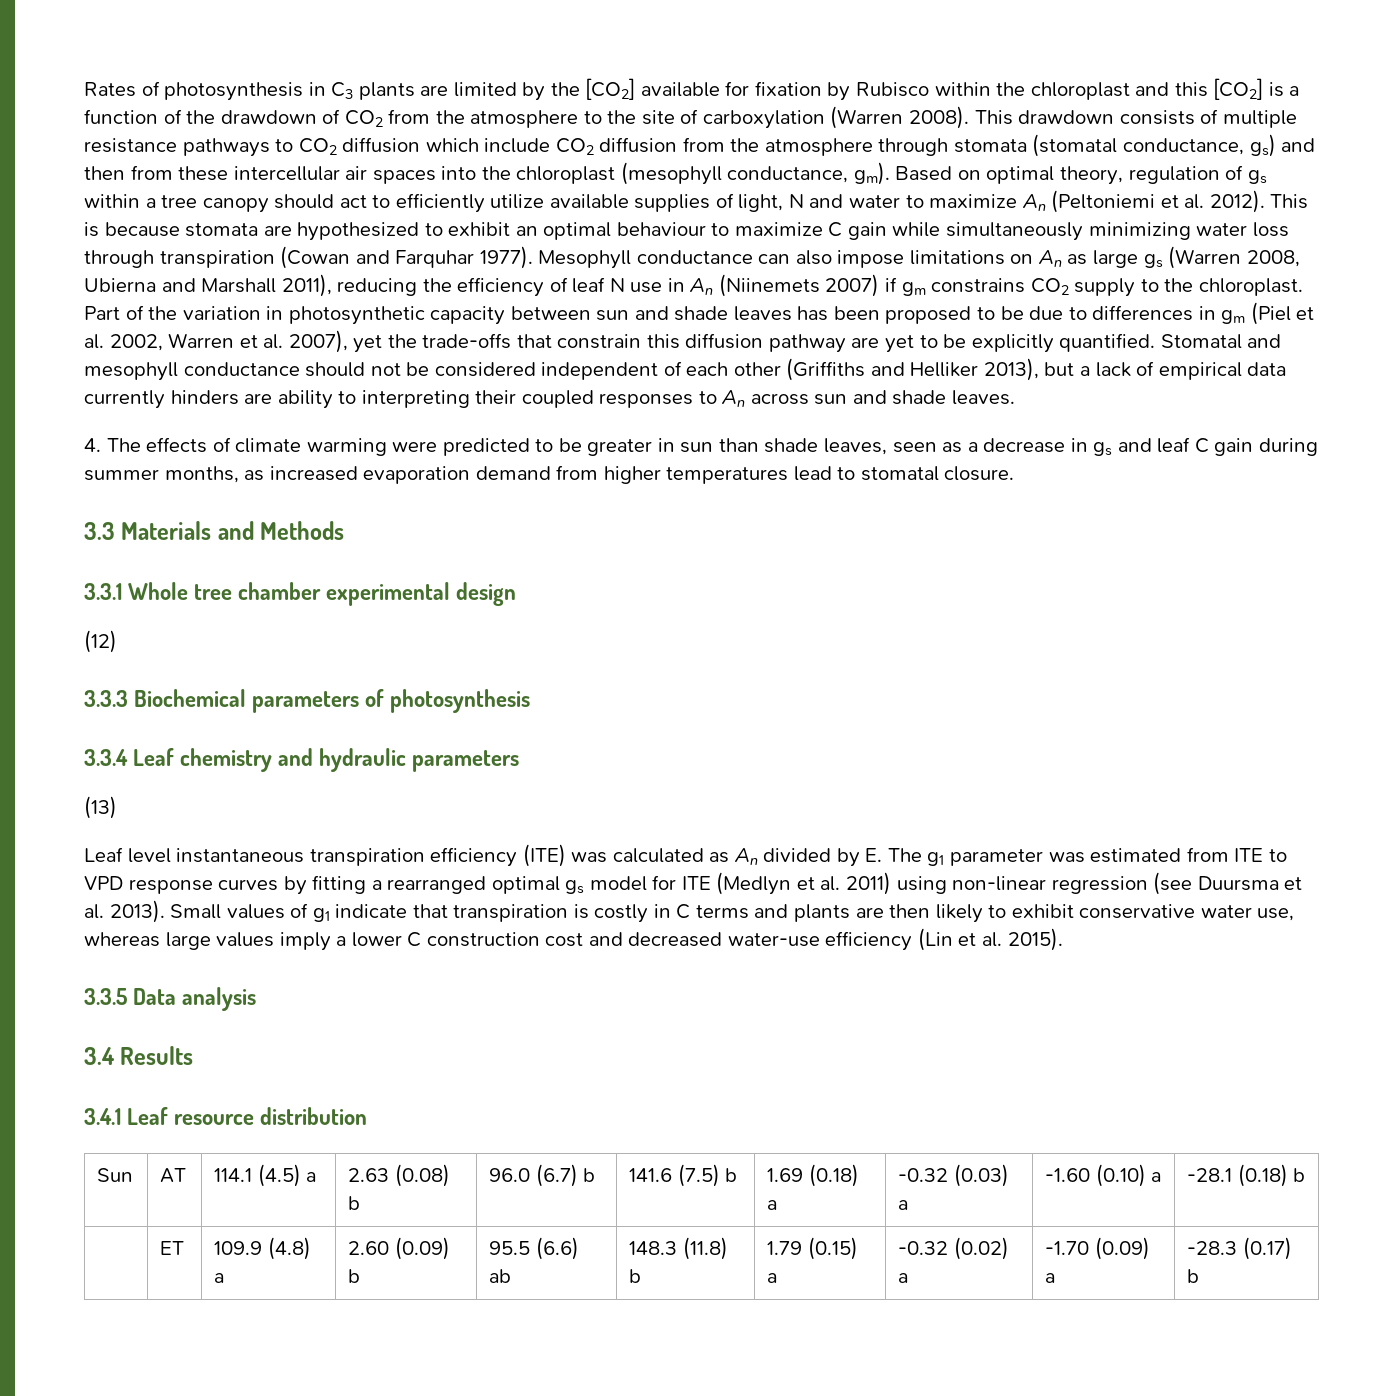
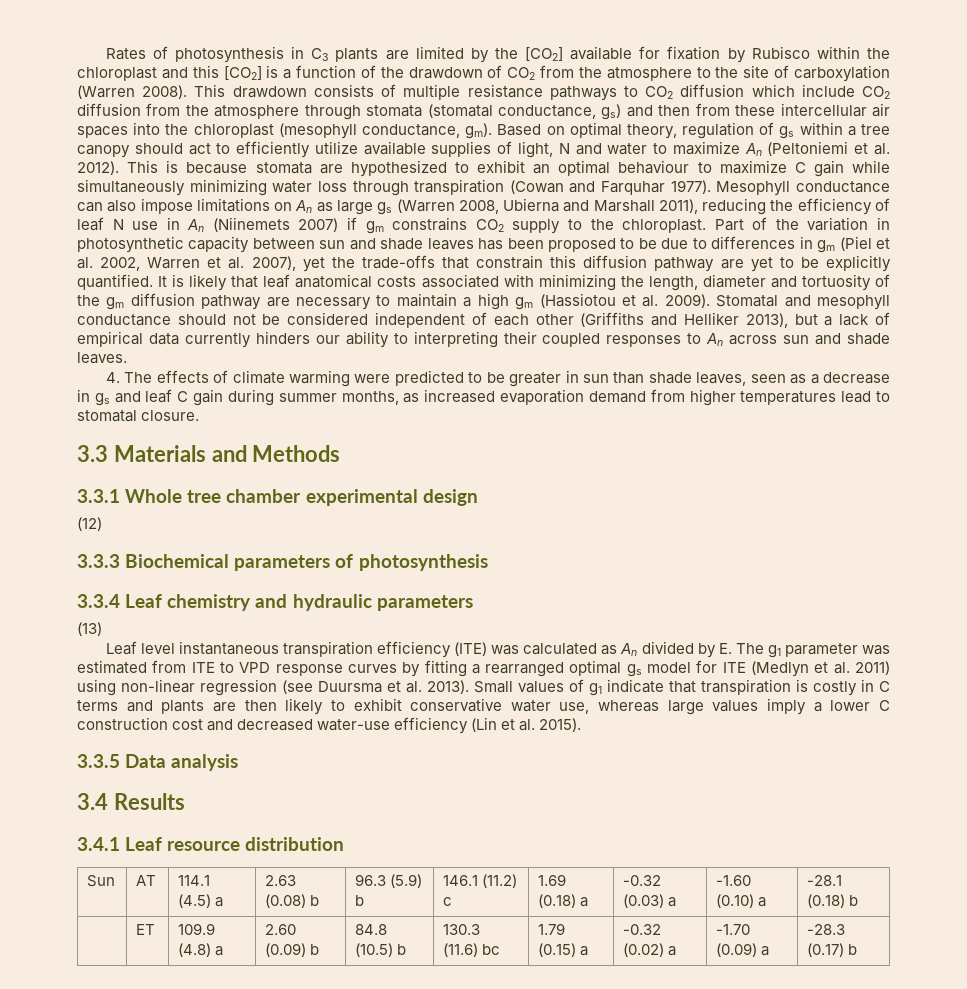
(1156, 342) none -> [158,274,890,291] [77,293,710,310] It is likely that leaf anatomical costs associated with minimizing the length, diameter and tortuosity of the gm diffusion pathway are necessary to maintain a high gm (Hassiotou et al. 2009).
[244,393,273,404] are -> [315,335,340,344] our
[489,1164,596,1187] [629,1164,738,1187] 96.0 (6.7) b | 141.6 (7.5) b -> [355,874,423,888] [355,895,365,906] [443,874,518,888] [443,897,453,906] 96.3 (5.9) b | 146.1 (11.2) c
[489,1237,579,1260] [489,1269,512,1283] [629,1237,728,1260] [629,1269,642,1283] 95.5 (6.6) ab | 148.3 (11.8) b -> [355,924,388,935] [355,943,407,957] [443,924,481,935] [443,943,501,957] 84.8 (10.5) b | 130.3 (11.6) bc

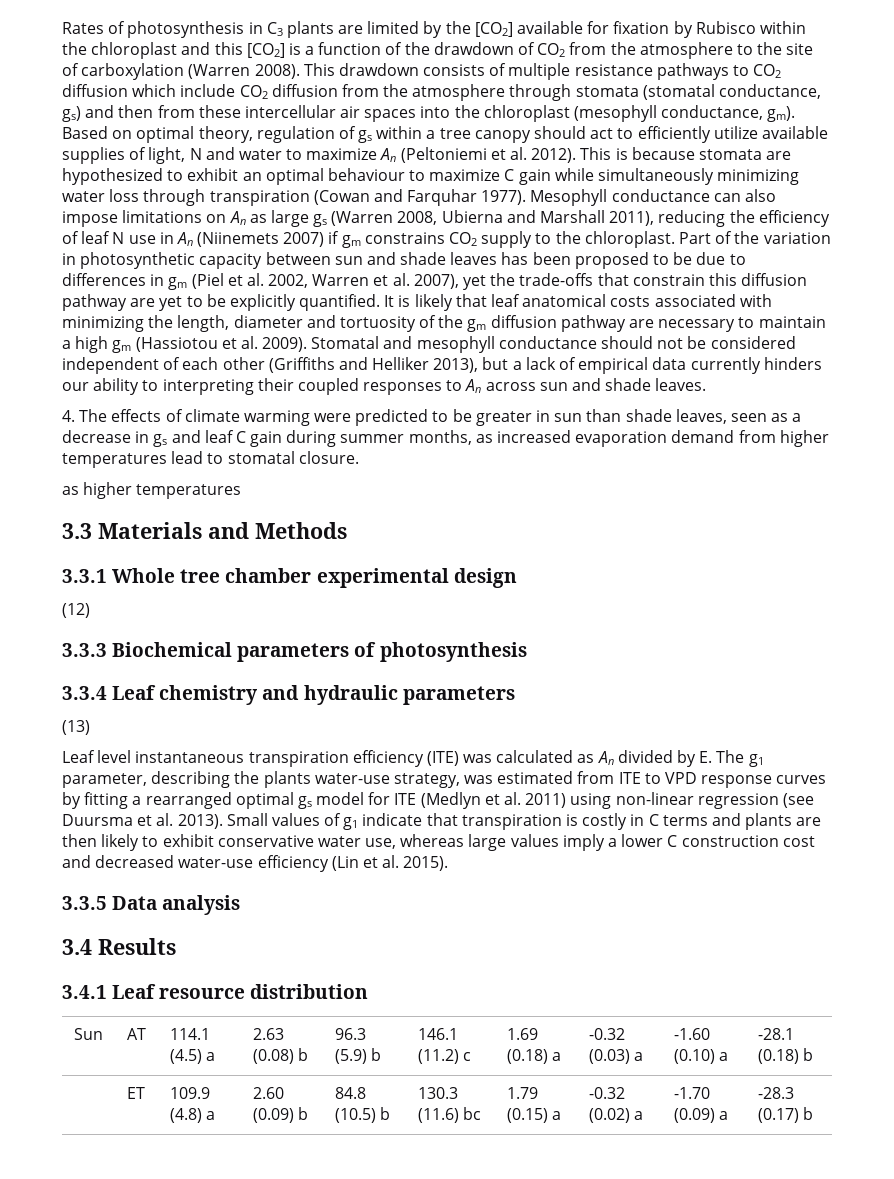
(200, 415) none -> [62,482,242,499] // as higher temperatures
[784,643,858,657] parameter -> [62,771,460,788] parameter, describing the plants water-use strategy,

